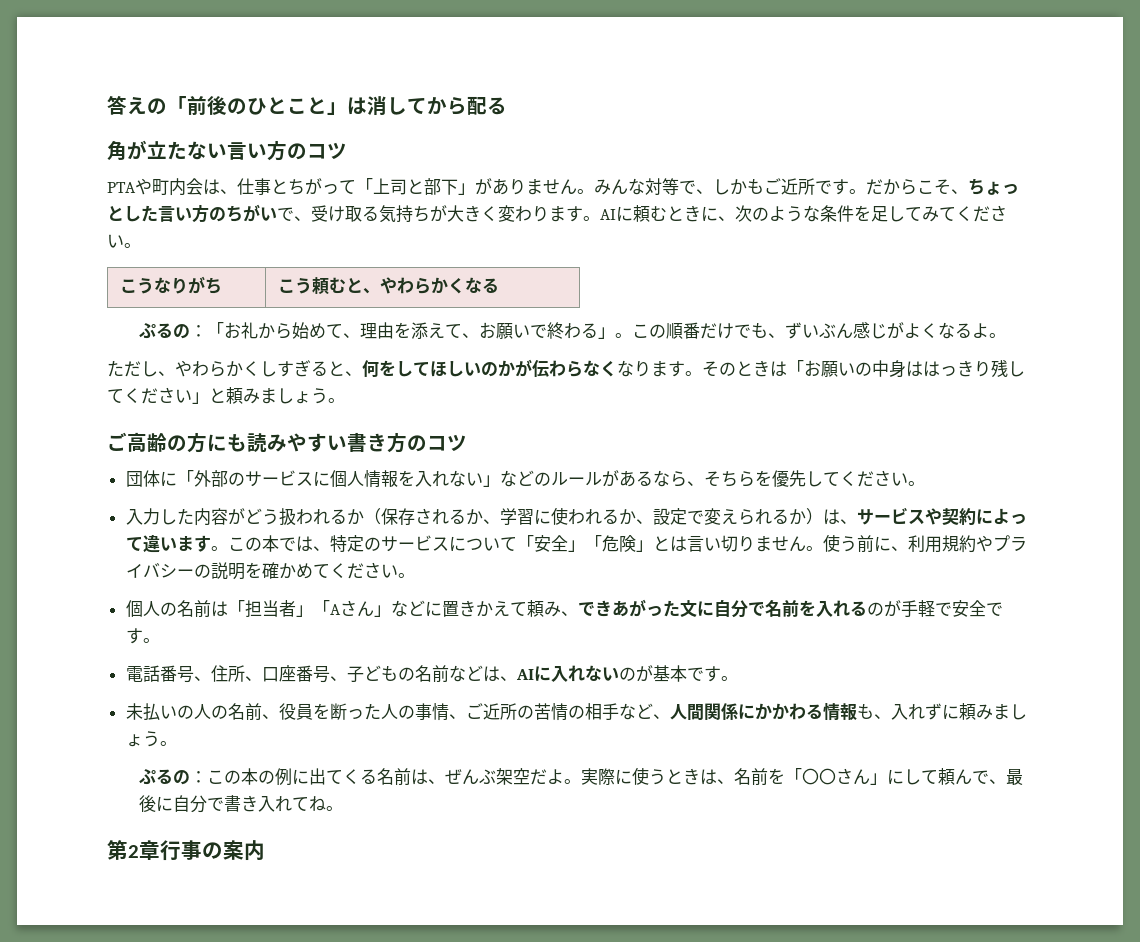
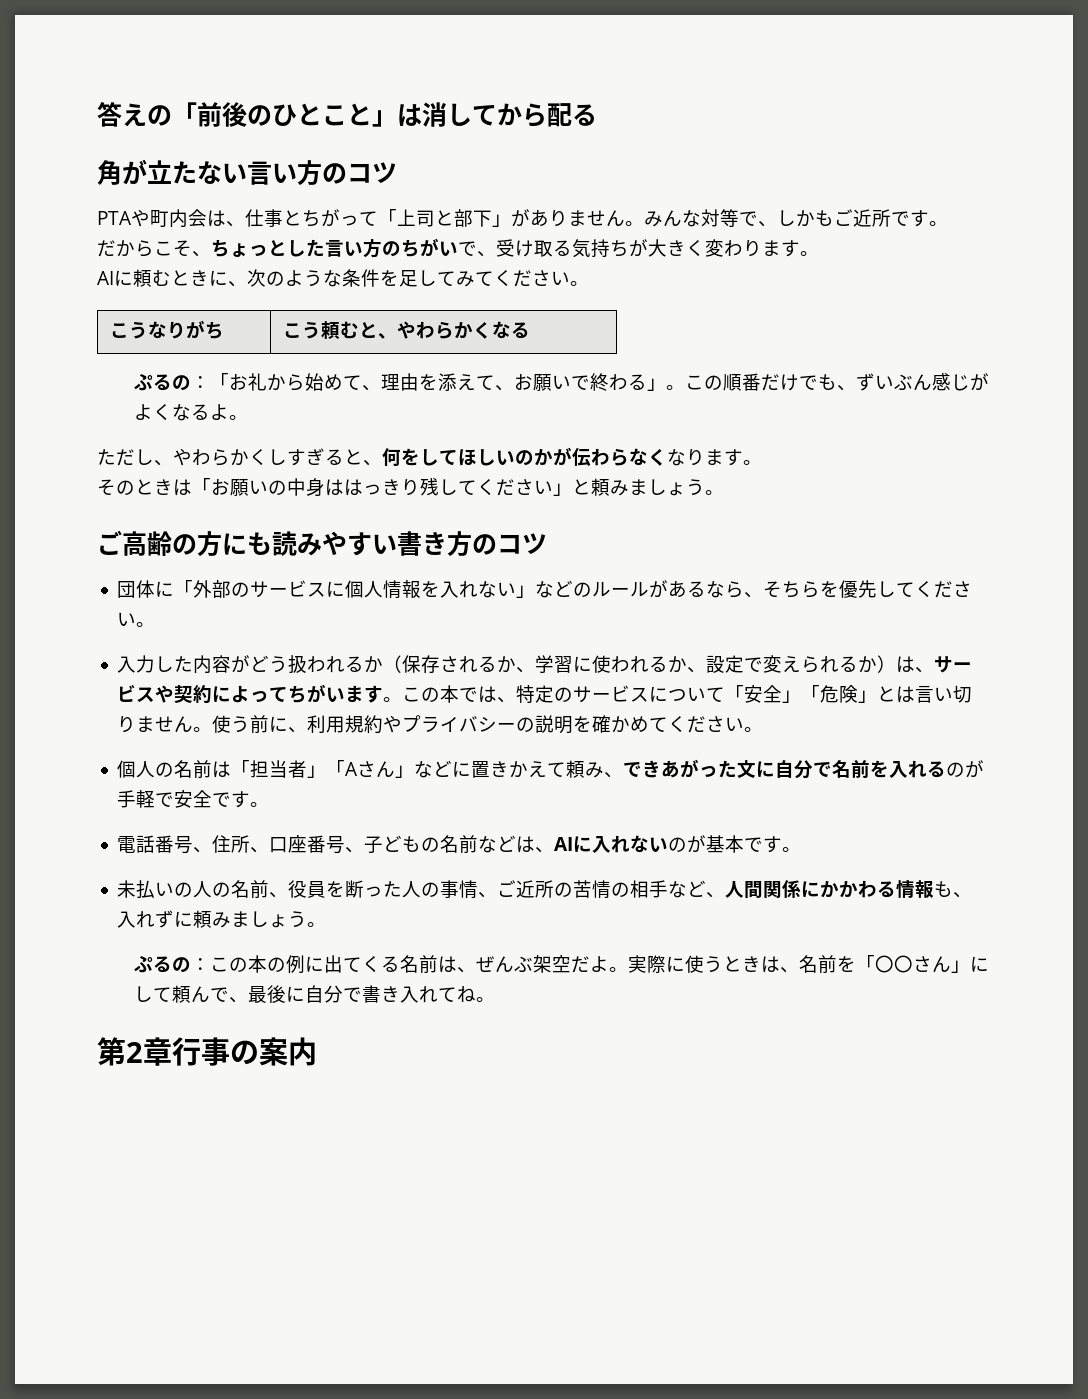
(866, 191) none -> (948, 223) //
(600, 218) none -> (819, 253) //
(702, 373) none -> (762, 462) //
[142,534,160,553] 違 -> [288,684,327,703] ちが

